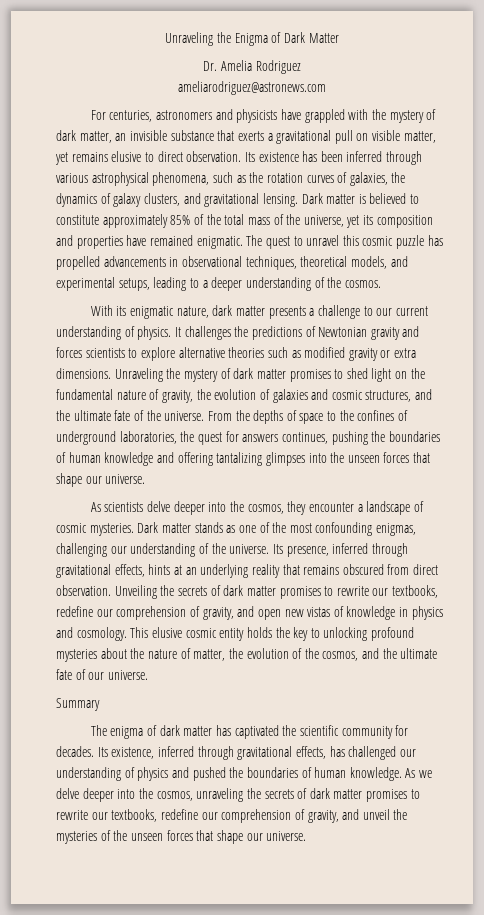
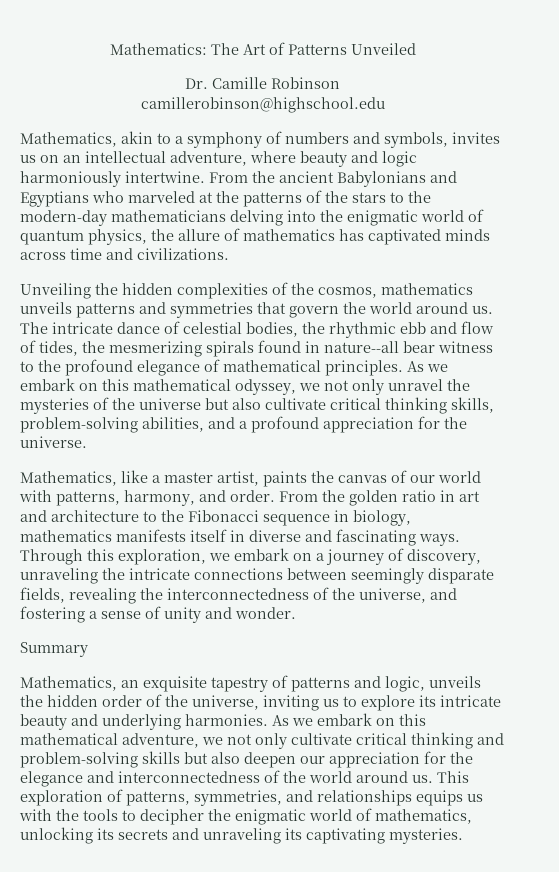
[165,32,339,46] [203,60,301,74] [178,81,326,95] [90,109,437,123] [56,130,436,144] [55,151,423,165] [56,172,406,186] [56,193,420,207] [56,214,433,228] [56,235,443,249] [56,256,408,270] [56,277,381,291] [90,305,428,319] [56,326,420,340] [56,347,417,361] [56,368,425,382] [56,389,433,403] [56,410,409,424] [56,431,440,445] [56,452,431,466] [56,473,146,487] [90,501,424,515] [56,522,417,536] [56,543,408,557] [56,564,439,578] [56,585,439,599] [56,606,443,620] [56,627,415,641] [56,648,438,662] [56,669,148,680] [56,698,100,711] [90,725,409,739] [56,746,416,760] [56,767,433,781] [56,788,420,802] [56,809,408,823] [56,830,307,844] Unraveling the Enigma of Dark Matter // Dr. Amelia Rodriguez // ameliarodriguez@astronews.com // For centuries, astronomers and physicists have grappled with the mystery of dark matter, an invisible substance that exerts a gravitational pull on visible matter, yet remains elusive to direct observation. Its existence has been inferred through various astrophysical phenomena, such as the rotation curves of galaxies, the dynamics of galaxy clusters, and gravitational lensing. Dark matter is believed to constitute approximately 85% of the total mass of the universe, yet its composition and properties have remained enigmatic. The quest to unravel this cosmic puzzle has propelled advancements in observational techniques, theoretical models, and experimental setups, leading to a deeper understanding of the cosmos. // With its enigmatic nature, dark matter presents a challenge to our current understanding of physics. It challenges the predictions of Newtonian gravity and forces scientists to explore alternative theories such as modified gravity or extra dimensions. Unraveling the mystery of dark matter promises to shed light on the fundamental nature of gravity, the evolution of galaxies and cosmic structures, and the ultimate fate of the universe. From the depths of space to the confines of underground laboratories, the quest for answers continues, pushing the boundaries of human knowledge and offering tantalizing glimpses into the unseen forces that shape our universe. // As scientists delve deeper into the cosmos, they encounter a landscape of cosmic mysteries. Dark matter stands as one of the most confounding enigmas, challenging our understanding of the universe. Its presence, inferred through gravitational effects, hints at an underlying reality that remains obscured from direct observation. Unveiling the secrets of dark matter promises to rewrite our textbooks, redefine our comprehension of gravity, and open new vistas of knowledge in physics and cosmology. This elusive cosmic entity holds the key to unlocking profound mysteries about the nature of matter, the evolution of the cosmos, and the ultimate fate of our universe. // Summary // The enigma of dark matter has captivated the scientific community for decades. Its existence, inferred through gravitational effects, has challenged our understanding of physics and pushed the boundaries of human knowledge. As we delve deeper into the cosmos, unraveling the secrets of dark matter promises to rewrite our textbooks, redefine our comprehension of gravity, and unveil the mysteries of the unseen forces that shape our universe. -> [109,42,416,55] [185,77,340,89] [140,97,385,113] [20,131,500,148] [20,151,417,167] [20,171,457,187] [20,190,431,207] [20,209,484,226] [20,228,490,245] [20,248,229,260] [20,282,473,299] [20,302,493,318] [20,321,494,338] [20,340,493,357] [20,359,448,376] [20,378,470,395] [20,397,494,414] [20,416,467,433] [20,436,87,448] [20,470,481,487] [19,490,480,506] [20,510,411,526] [20,529,460,546] [20,548,481,565] [20,568,494,584] [20,587,457,604] [20,606,296,623] [20,642,88,657] [20,675,481,692] [20,694,501,711] [20,713,426,730] [20,732,504,749] [20,751,473,768] [20,770,469,787] [20,789,483,806] [19,808,472,825] [20,827,463,844] Mathematics: The Art of Patterns Unveiled // Dr. Camille Robinson // camillerobinson@highschool.edu // Mathematics, akin to a symphony of numbers and symbols, invites us on an intellectual adventure, where beauty and logic harmoniously intertwine. From the ancient Babylonians and Egyptians who marveled at the patterns of the stars to the modern-day mathematicians delving into the enigmatic world of quantum physics, the allure of mathematics has captivated minds across time and civilizations. // Unveiling the hidden complexities of the cosmos, mathematics unveils patterns and symmetries that govern the world around us. The intricate dance of celestial bodies, the rhythmic ebb and flow of tides, the mesmerizing spirals found in nature--all bear witness to the profound elegance of mathematical principles. As we embark on this mathematical odyssey, we not only unravel the mysteries of the universe but also cultivate critical thinking skills, problem-solving abilities, and a profound appreciation for the universe. // Mathematics, like a master artist, paints the canvas of our world with patterns, harmony, and order. From the golden ratio in art and architecture to the Fibonacci sequence in biology, mathematics manifests itself in diverse and fascinating ways. Through this exploration, we embark on a journey of discovery, unraveling the intricate connections between seemingly disparate fields, revealing the interconnectedness of the universe, and fostering a sense of unity and wonder. // Summary // Mathematics, an exquisite tapestry of patterns and logic, unveils the hidden order of the universe, inviting us to explore its intricate beauty and underlying harmonies. As we embark on this mathematical adventure, we not only cultivate critical thinking and problem-solving skills but also deepen our appreciation for the elegance and interconnectedness of the world around us. This exploration of patterns, symmetries, and relationships equips us with the tools to decipher the enigmatic world of mathematics, unlocking its secrets and unraveling its captivating mysteries.

